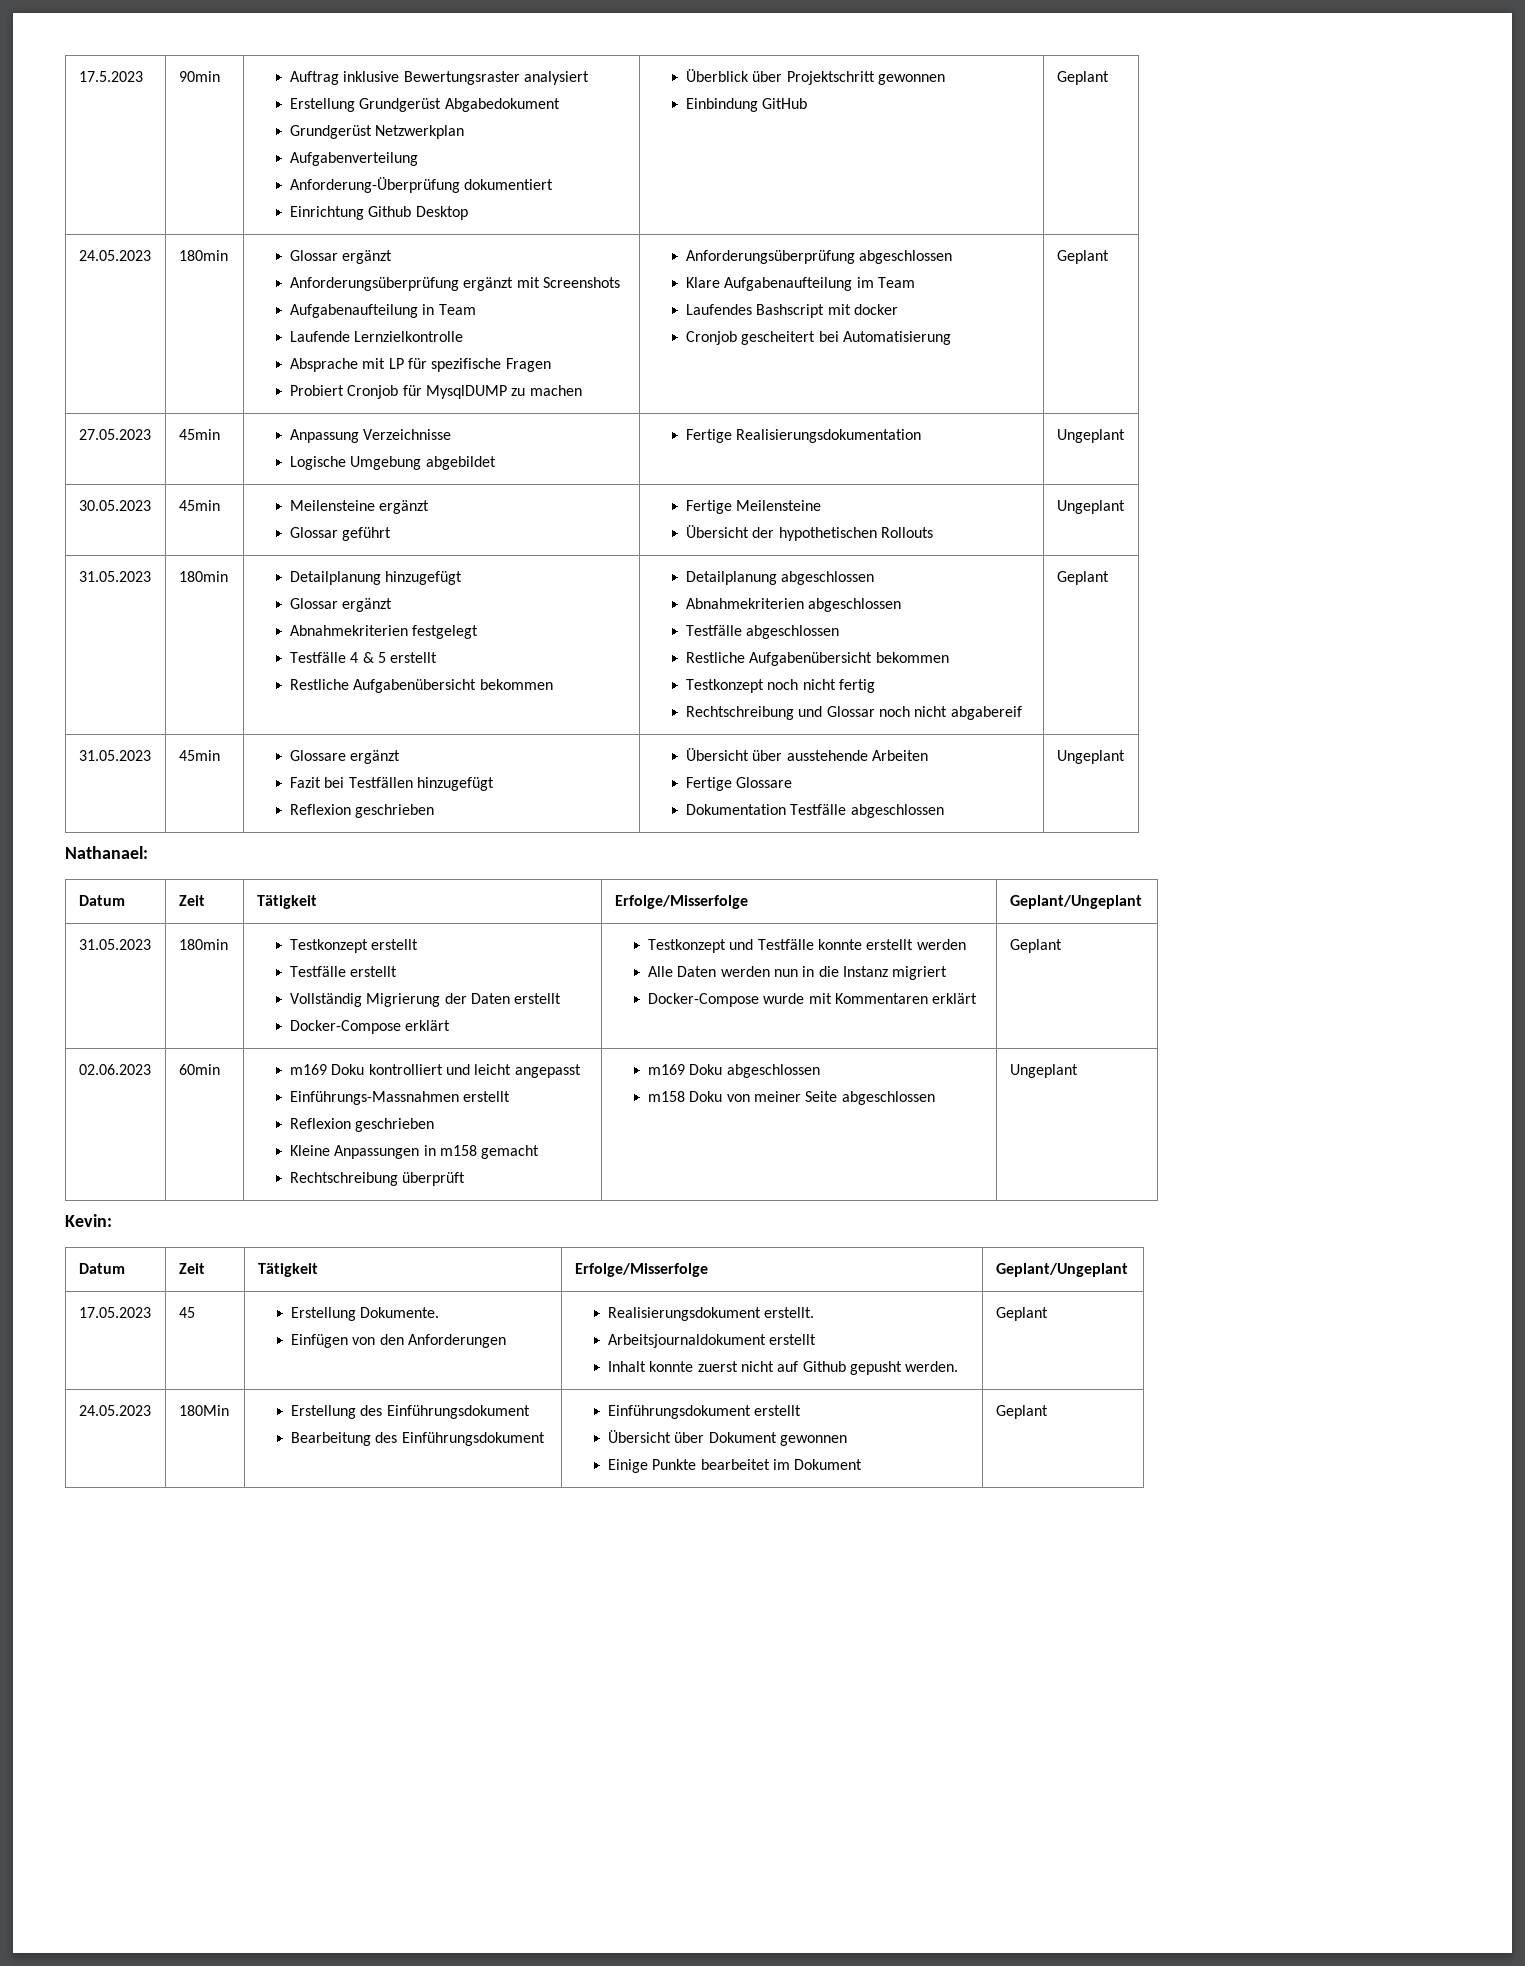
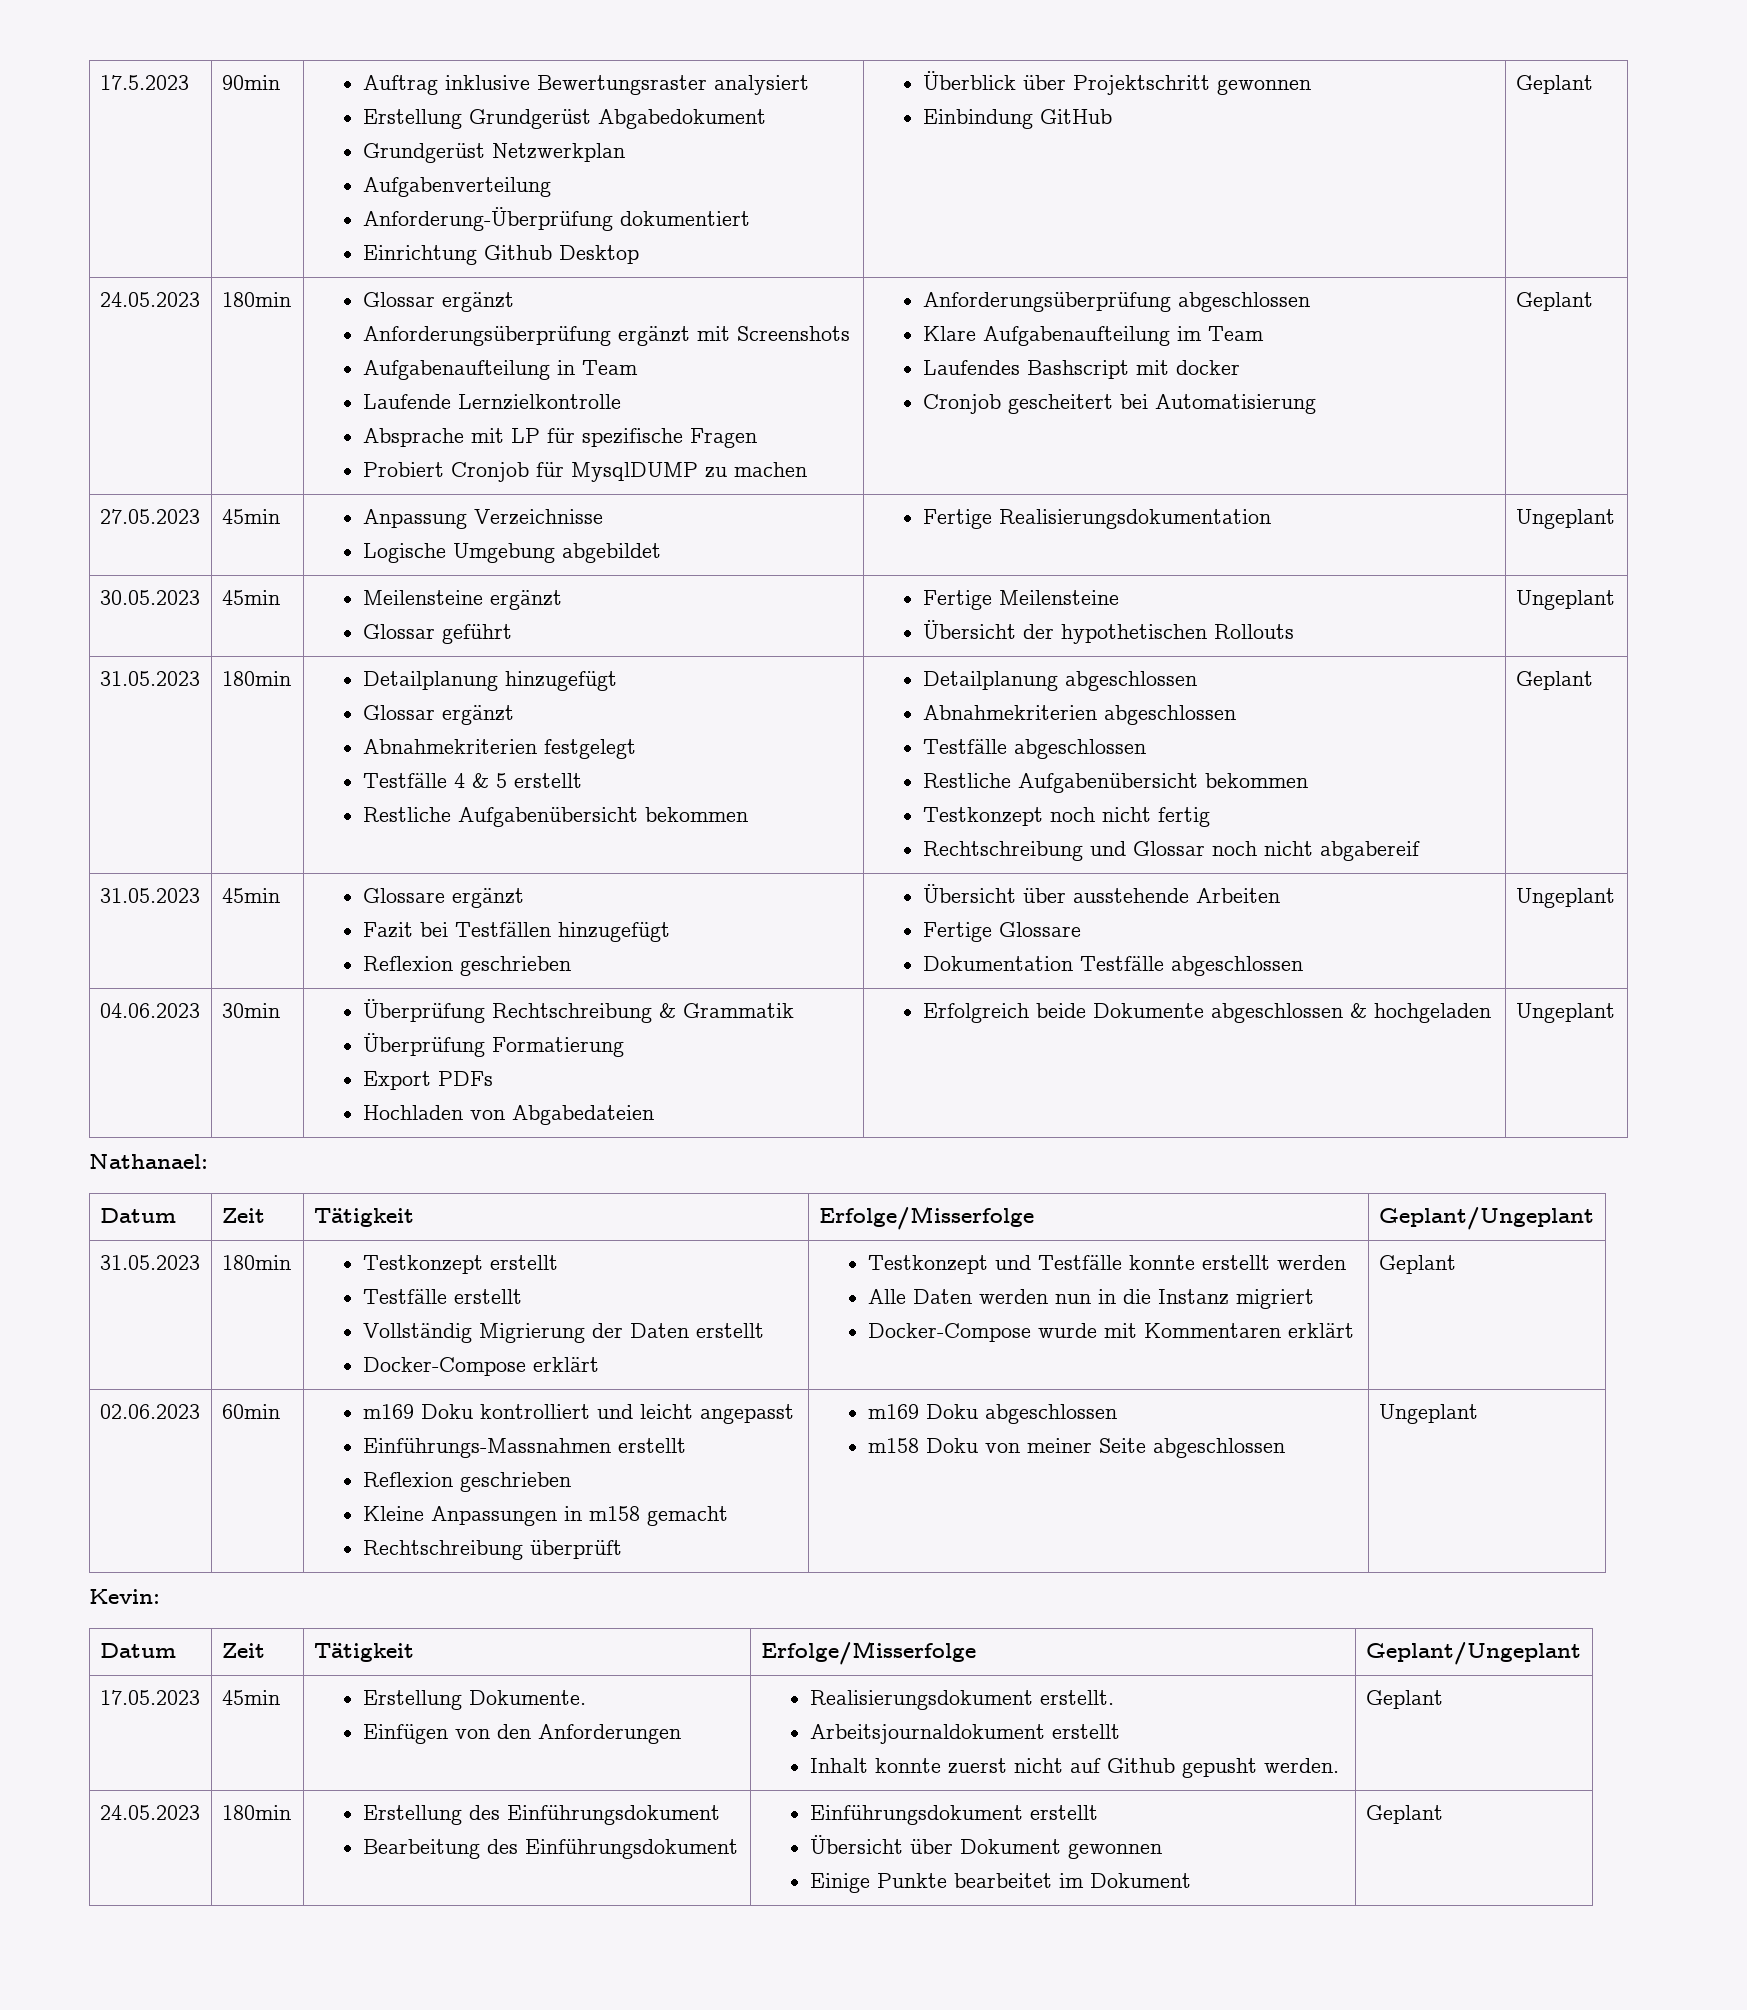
(1125, 757) none -> [99,1003,200,1018] [221,1003,280,1018] [362,999,794,1023] [362,1033,624,1057] [362,1071,493,1090] [362,1105,654,1125] [922,1003,1491,1023] [1515,1003,1615,1023] // 04.06.2023 | 30min | Überprüfung Rechtschreibung & Grammatik // Überprüfung Formatierung // Export PDFs // Hochladen von Abgabedateien | Erfolgreich beide Dokumente abgeschlossen & hochgeladen | Ungeplant
[178,1307,195,1318] 45 -> [221,1690,280,1705] 45min
[178,1405,229,1416] 180Min -> [221,1805,291,1820] 180min

